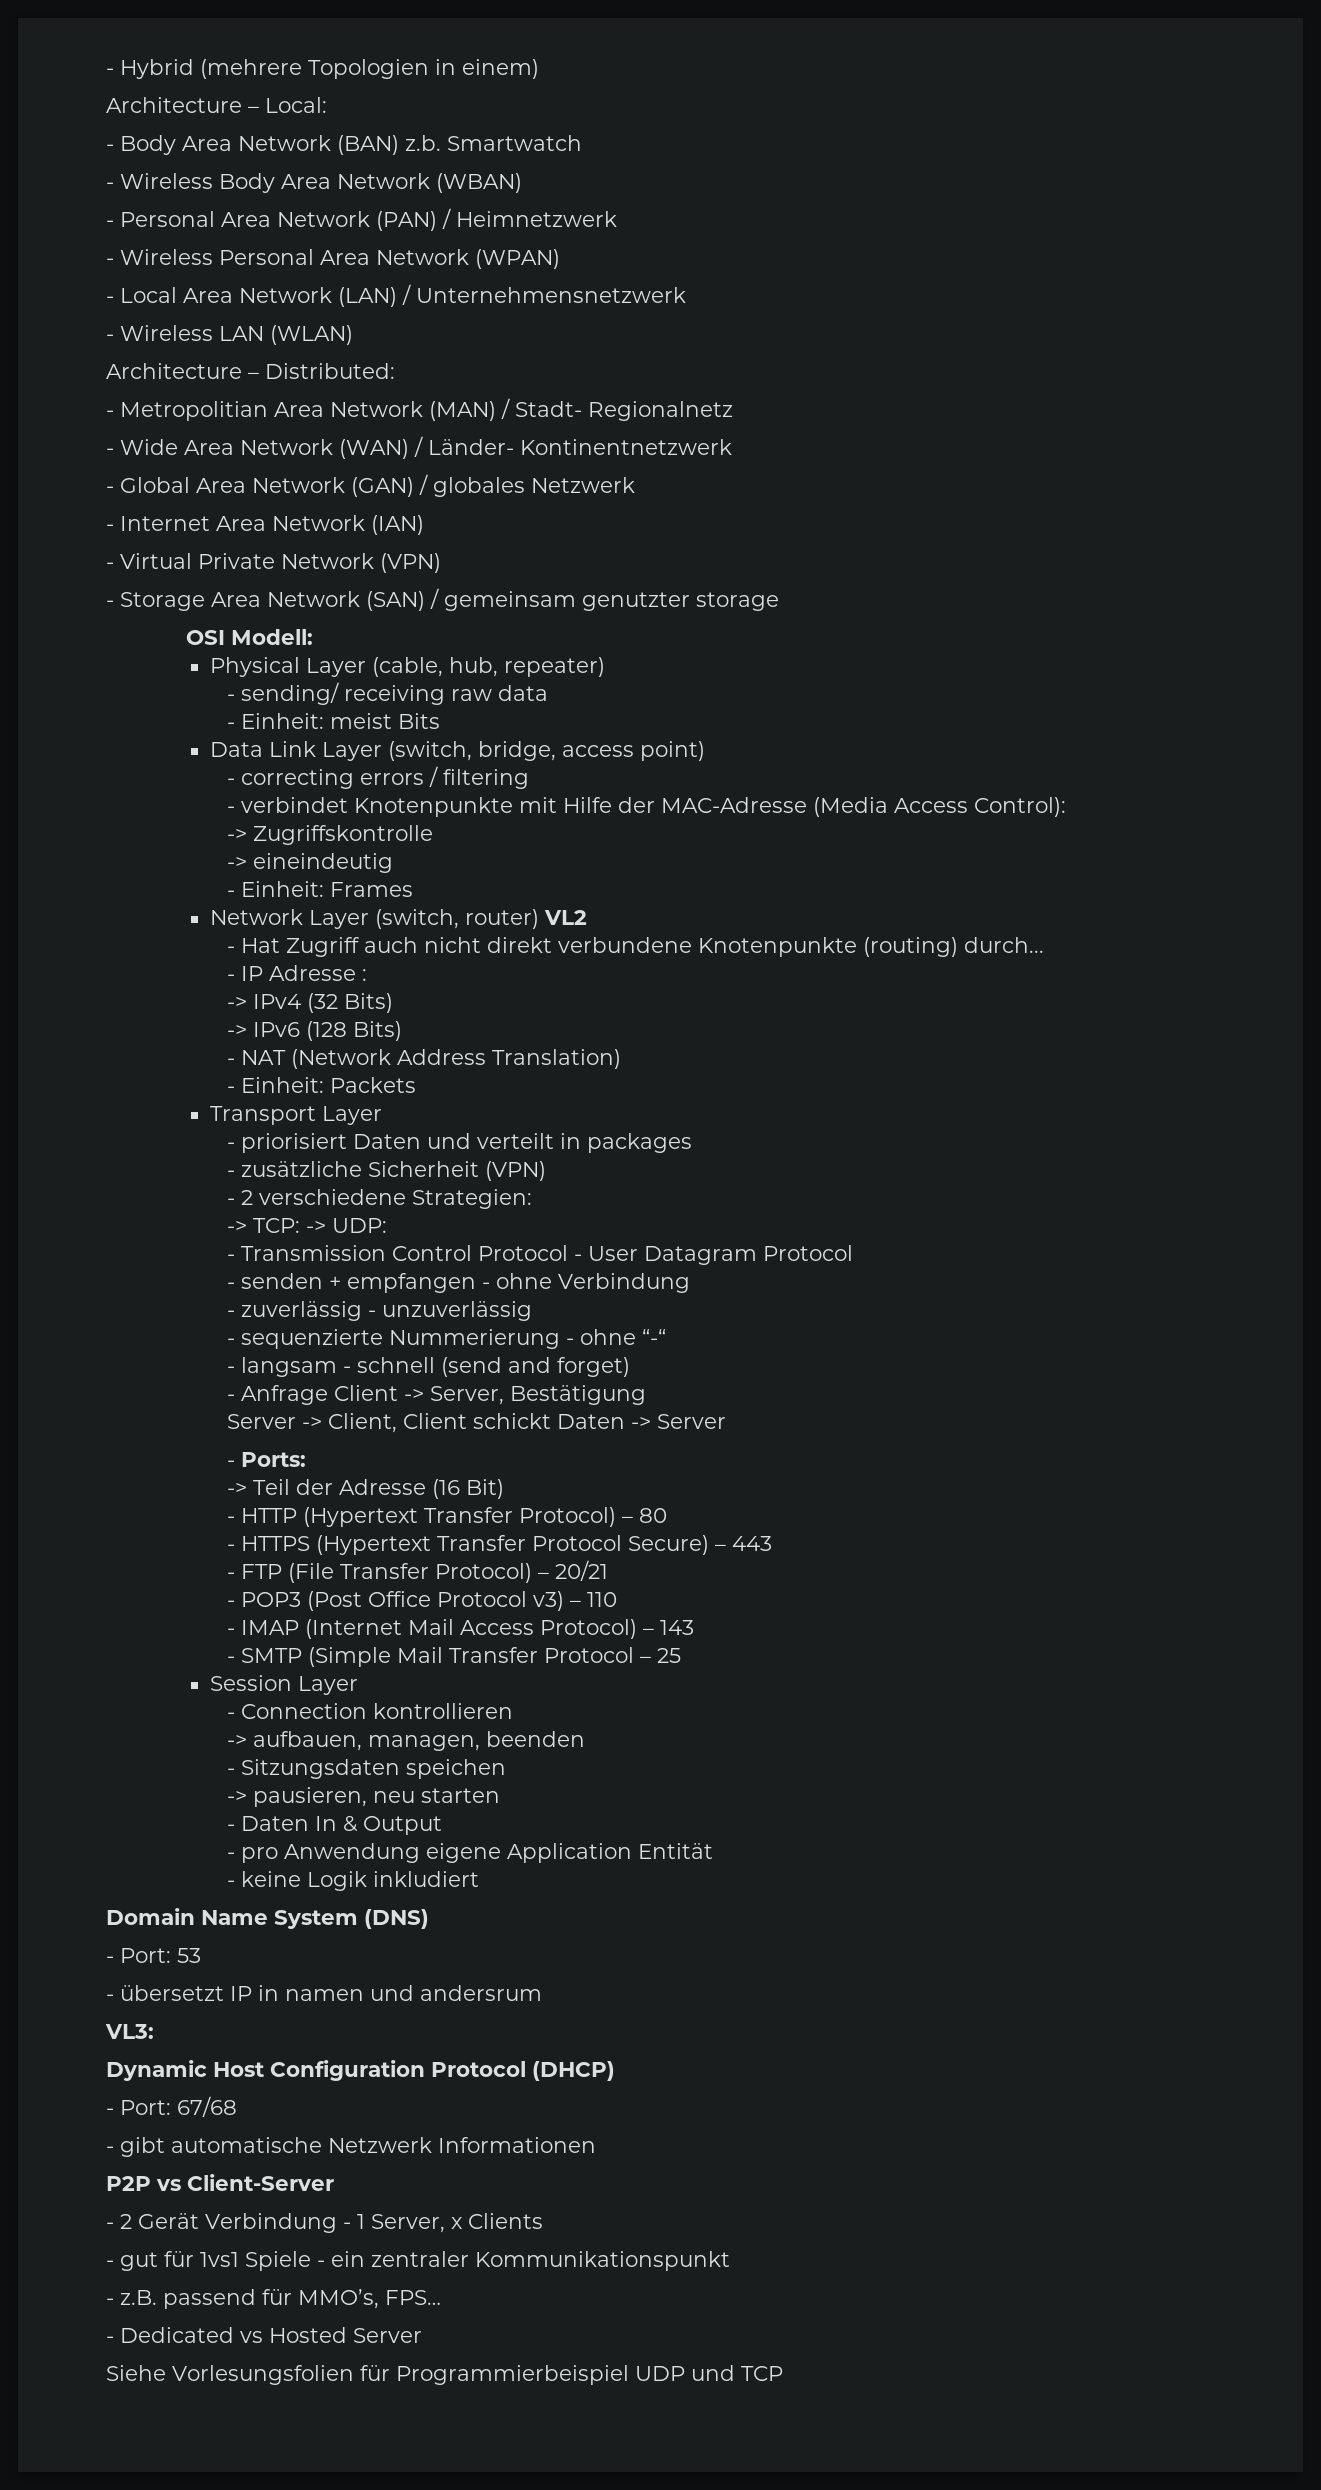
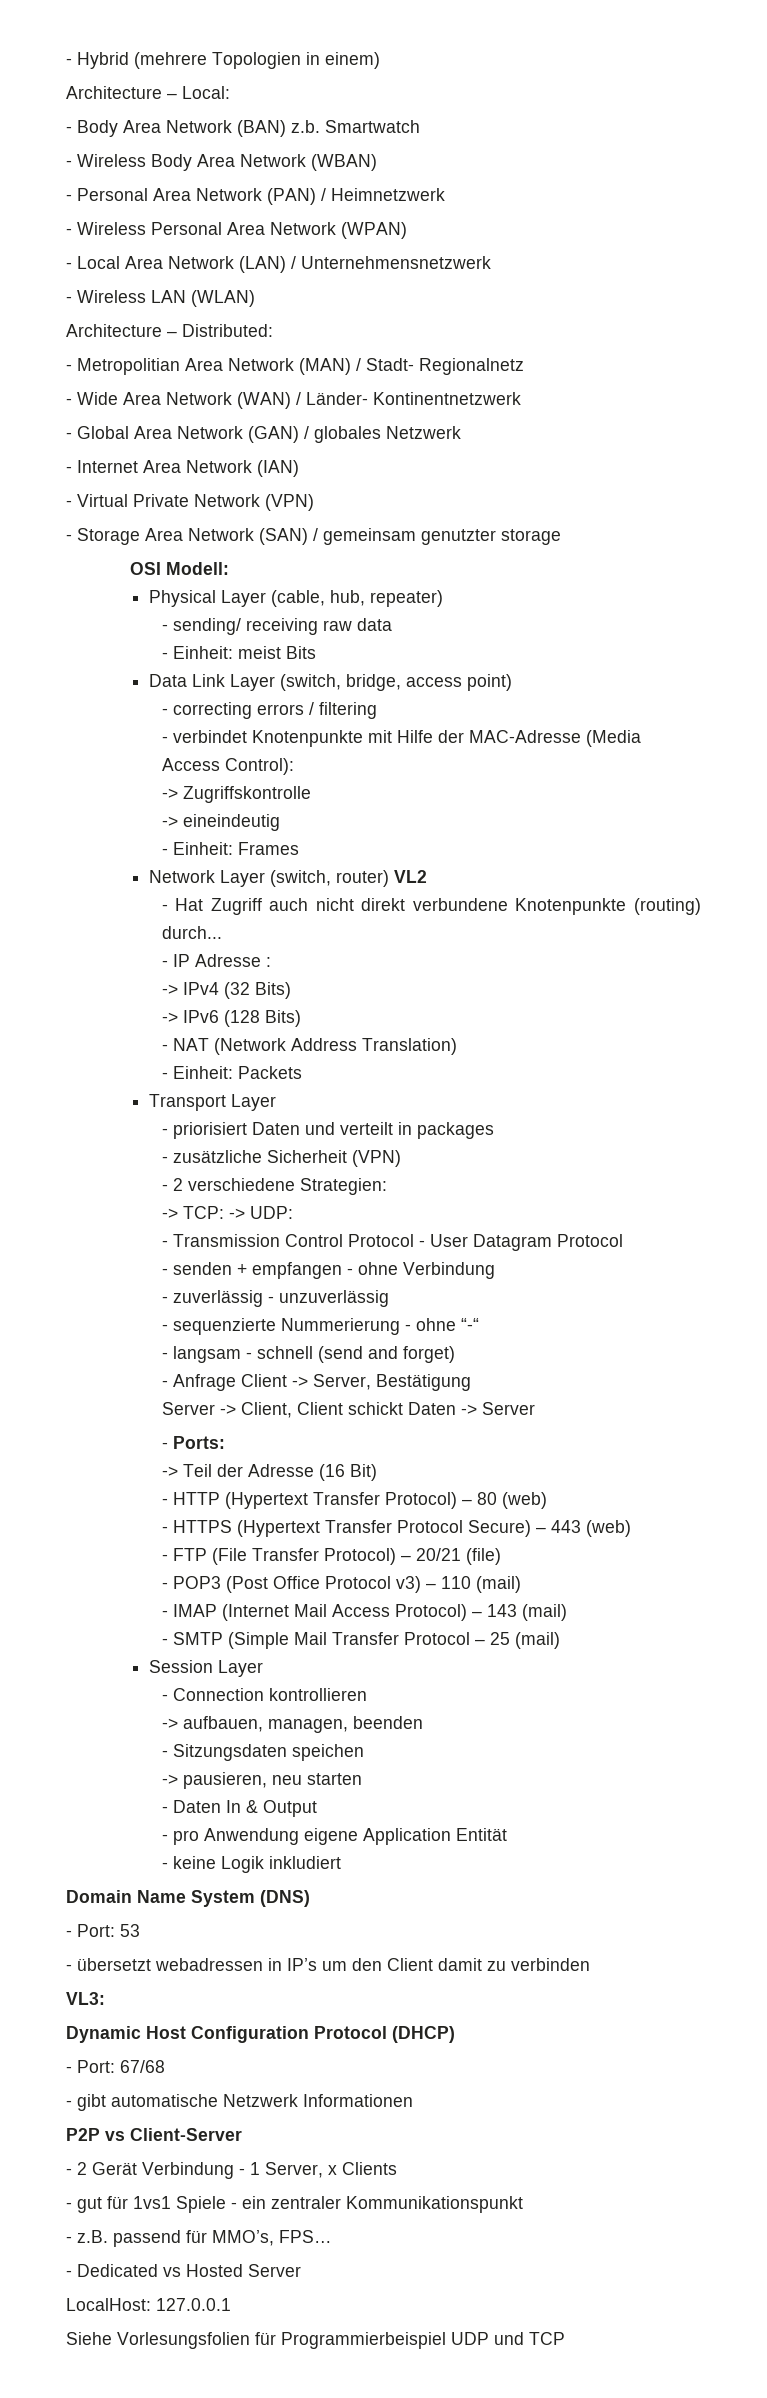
(667, 1515) none -> [501,1492,547,1509] (web)
(772, 1543) none -> [585,1520,631,1537] (web)
(608, 1570) none -> [465,1548,501,1565] (file)
(617, 1599) none -> [475,1576,521,1593] (mail)
(694, 1627) none -> [521,1604,567,1621] (mail)
(681, 1655) none -> [514,1632,560,1649] (mail)
[230,1985,542,2001] IP in namen und andersrum -> [155,1958,590,1971] webadressen in IP’s um den Client damit zu verbinden
(422, 2335) none -> [66,2298,231,2311] // LocalHost: 127.0.0.1

